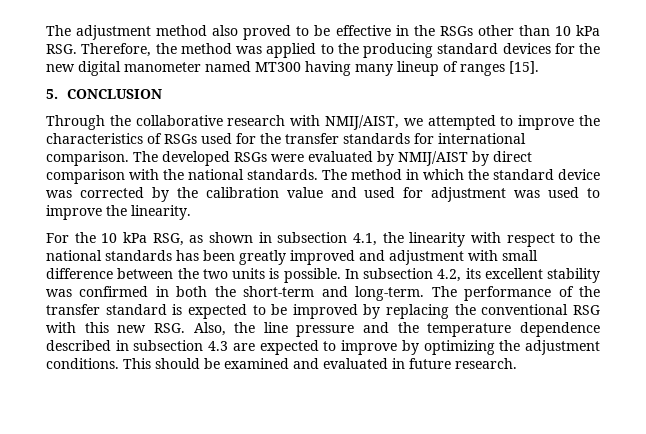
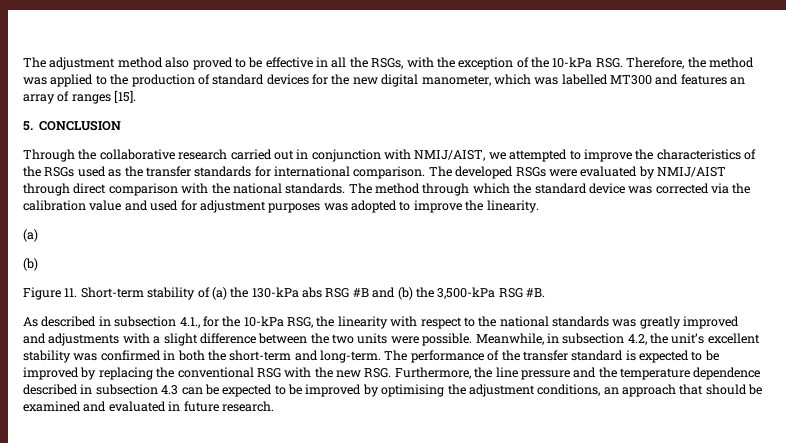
[413,25,600,36] the RSGs other than 10 kPa -> [331,57,593,70] all the RSGs, with the exception of the 10-kPa
[363,43,433,58] producing -> [131,74,210,87] production of
[124,61,439,76] manometer named MT300 having many lineup -> [421,74,746,86] [23,94,55,104] manometer, which was labelled MT300 and features an array
(286, 120) none -> [230,149,381,162] carried out in conjunction
(162, 138) none -> [23,166,41,177] the
[236,133,256,144] for -> [108,169,122,177] as
[472,151,489,166] by -> [23,183,70,196] through
[406,169,419,180] in -> [422,183,470,196] through
[151,187,169,202] by -> [711,183,729,194] via
[514,187,580,198] was used -> [268,200,397,213] purposes was adopted
[46,232,377,246] For the 10 kPa RSG, as shown in subsection 4.1, -> [23,229,38,242] [23,258,38,271] [23,287,545,300] [23,316,313,328] (a) // (b) // Figure 11. Short-term stability of (a) the 130-kPa abs RSG #B and (b) the 3,500-kPa RSG #B. // As described in subsection 4.1., for the 10-kPa RSG,
[176,250,235,261] has been -> [612,319,637,327] was
[389,250,538,265] adjustment with small -> [48,333,198,346] adjustments with a slight
[269,268,481,283] is possible. In subsection 4.2, its -> [390,333,705,346] were possible. Meanwhile, in subsection 4.2, the unit’s
[84,322,109,333] this -> [314,367,333,378] the
[193,322,226,336] Also, -> [394,367,471,379] Furthermore,
[232,340,601,355] [46,358,151,369] are expected to improve by optimizing the adjustment conditions. This -> [181,384,704,397] can be expected to be improved by optimising the adjustment conditions, an approach that

